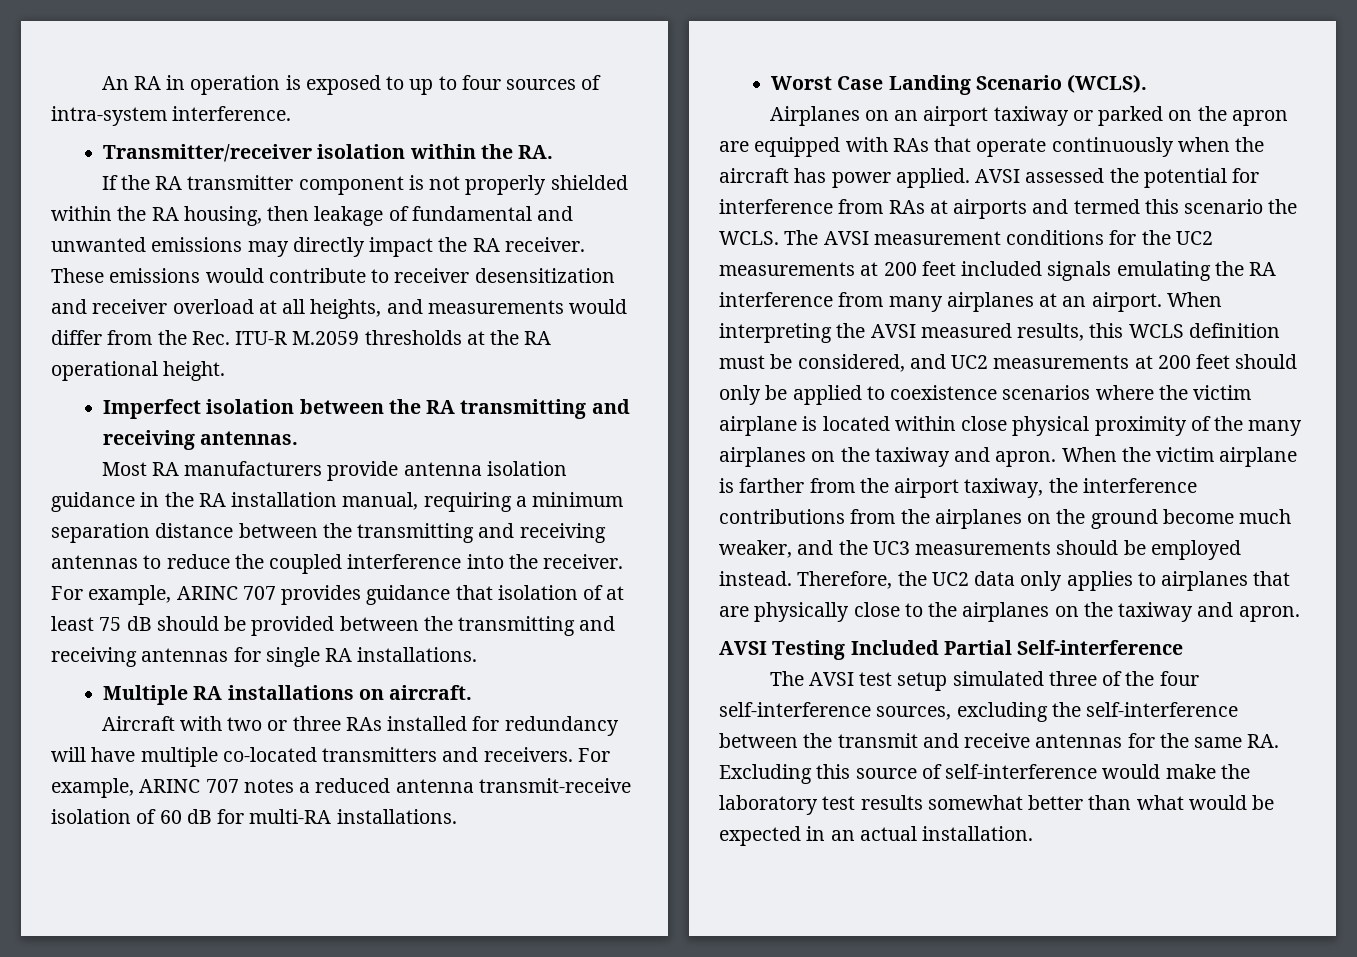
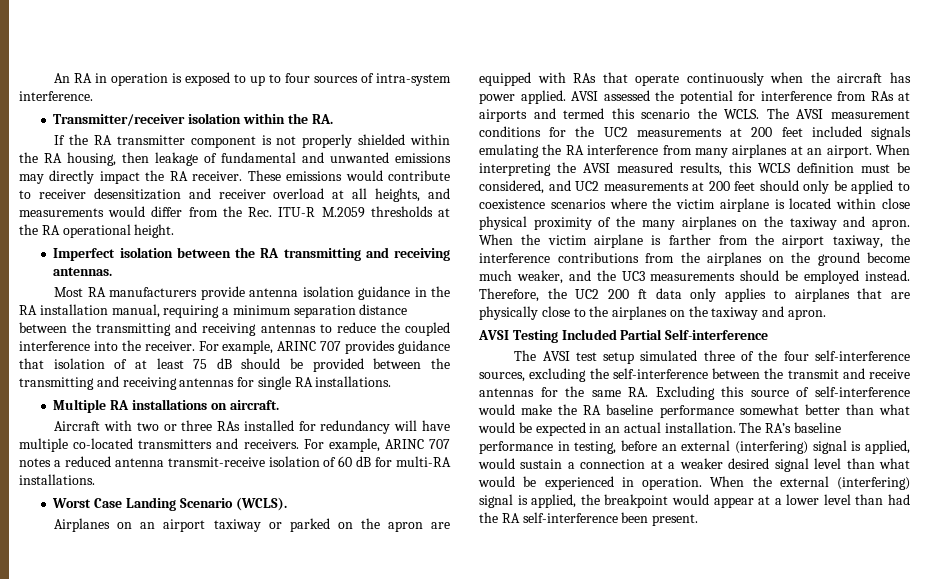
(969, 579) none -> [608,289,647,299] 200 ft
[719,795,923,815] laboratory test results -> [583,404,734,418] RA baseline performance
(1034, 833) none -> [739,422,842,433] [479,440,910,454] [478,458,910,472] [478,476,910,490] [479,494,910,508] [479,512,699,526] The RA’s baseline performance in testing, before an external (interfering) signal is applied, would sustain a connection at a weaker desired signal level than what would be experienced in operation. When the external (interfering) signal is applied, the breakpoint would appear at a lower level than had the RA self-interference been present.

